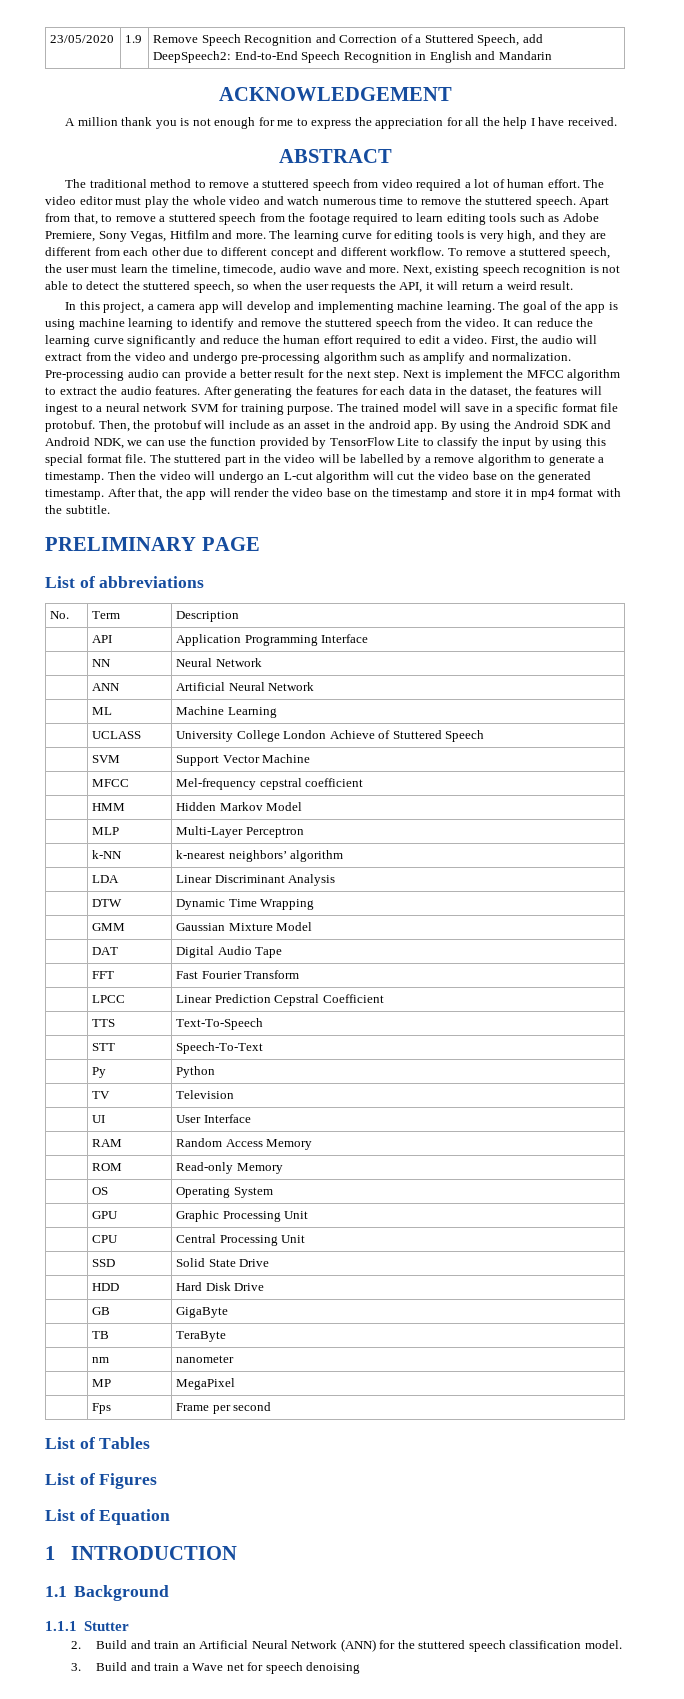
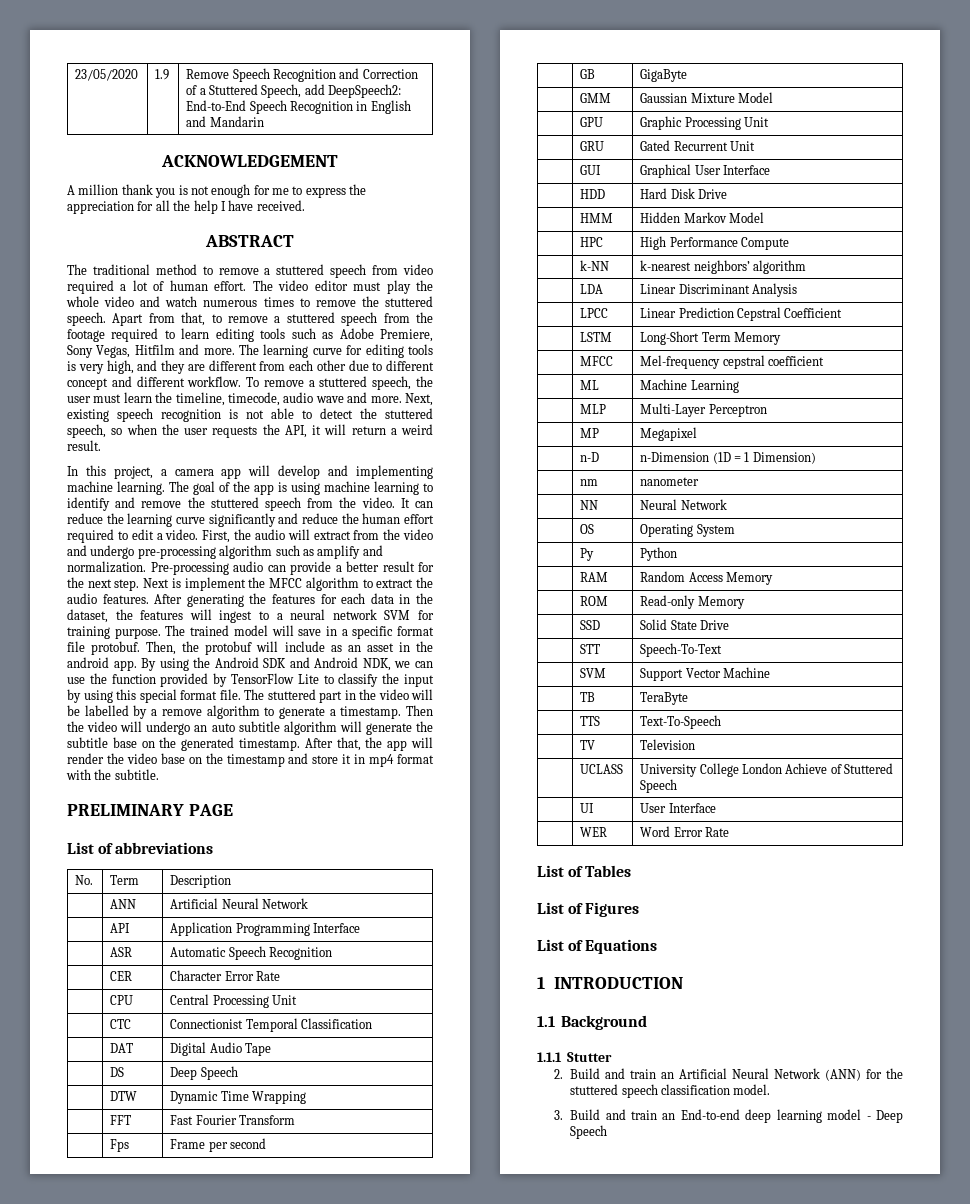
[379,197,404,205] time -> [263,297,294,307] times
[283,471,470,483] L-cut algorithm will cut the video -> [211,721,433,735] [67,737,108,748] auto subtitle algorithm will generate the subtitle
(240, 616) none -> [110,899,137,909] [170,898,308,909] // | ANN | Artificial Neural Network
[92,659,112,667] [176,658,262,667] [92,683,121,691] [176,682,315,691] [92,707,113,715] [176,706,277,718] [92,731,142,739] [176,730,485,742] [92,755,121,763] [176,754,311,766] [92,779,130,787] [176,778,364,790] NN | Neural Network // | ANN | Artificial Neural Network // | ML | Machine Learning // | UCLASS | University College London Achieve of Stuttered Speech // | SVM | Support Vector Machine // | MFCC | Mel-frequency cepstral coefficient -> [110,947,133,957] [170,946,332,960] [110,971,133,981] [170,970,280,981] [110,995,134,1005] [170,994,297,1008] [110,1019,132,1029] [170,1018,372,1032] [110,1043,134,1053] [170,1042,271,1056] [110,1067,125,1077] [170,1066,238,1080] [110,1091,138,1101] [170,1091,306,1104] [110,1115,132,1125] [170,1115,295,1125] [110,1139,130,1152] [170,1138,266,1152] [580,69,596,79] [640,69,688,82] [580,93,612,103] [640,92,773,103] [580,117,604,127] [640,116,769,130] [580,141,605,151] [640,140,755,151] [580,165,602,175] [640,164,770,178] [580,189,606,199] [640,188,727,199] ASR | Automatic Speech Recognition // | CER | Character Error Rate // | CPU | Central Processing Unit // | CTC | Connectionist Temporal Classification // | DAT | Digital Audio Tape // | DS | Deep Speech // | DTW | Dynamic Time Wrapping // | FFT | Fast Fourier Transform // | Fps | Frame per second // | GB | GigaByte // | GMM | Gaussian Mixture Model // | GPU | Graphic Processing Unit // | GRU | Gated Recurrent Unit // | GUI | Graphical User Interface // | HDD | Hard Disk Drive
[92,827,120,835] [176,826,304,838] MLP | Multi-Layer Perceptron -> [580,237,604,247] [640,236,789,250] HPC | High Performance Compute
[92,899,123,907] [176,899,315,910] [92,923,126,931] [176,922,313,931] [92,947,119,955] [176,946,283,958] [92,971,115,979] [176,970,300,979] // | DTW | Dynamic Time Wrapping // | GMM | Gaussian Mixture Model // | DAT | Digital Audio Tape // | FFT | Fast Fourier Transform -> (797, 290) none
[92,1019,116,1027] [176,1018,264,1030] [92,1043,116,1051] [176,1042,264,1054] [92,1067,107,1078] [176,1066,216,1078] [92,1091,111,1099] [176,1090,235,1099] [92,1115,106,1123] [176,1114,251,1123] TTS | Text-To-Speech // | STT | Speech-To-Text // | Py | Python // | TV | Television // | UI | User Interface -> [580,332,613,342] [640,331,781,345] [580,356,614,366] [640,355,824,369] [580,380,600,390] [640,379,739,393] [580,404,607,414] [640,403,767,417] [580,428,600,438] [640,427,698,441] [580,452,600,462] [640,452,816,464] [580,479,599,486] [640,477,700,486] [580,500,599,510] [640,499,727,510] [580,524,595,534] [640,524,735,537] [580,548,595,561] [640,547,678,561] LSTM | Long-Short Term Memory // | MFCC | Mel-frequency cepstral coefficient // | ML | Machine Learning // | MLP | Multi-Layer Perceptron // | MP | Megapixel // | n-D | n-Dimension (1D = 1 Dimension) // | nm | nanometer // | NN | Neural Network // | OS | Operating System // | Py | Python
[92,1187,109,1195] [176,1187,273,1198] [92,1211,119,1219] [176,1210,309,1222] [92,1235,119,1243] [176,1234,306,1246] [92,1259,116,1267] [176,1258,270,1267] [92,1283,120,1291] [176,1282,265,1291] [92,1307,111,1315] [176,1307,229,1318] [92,1331,110,1339] [176,1331,227,1342] [92,1357,110,1363] [176,1355,235,1363] [92,1379,112,1387] [176,1378,236,1390] [92,1403,112,1414] [176,1402,272,1414] OS | Operating System // | GPU | Graphic Processing Unit // | CPU | Central Processing Unit // | SSD | Solid State Drive // | HDD | Hard Disk Drive // | GB | GigaByte // | TB | TeraByte // | nm | nanometer // | MP | MegaPixel // | Fps | Frame per second -> [580,620,601,630] [640,619,729,630] [580,644,601,654] [640,643,723,657] [580,668,607,678] [640,667,770,681] [580,692,596,702] [640,692,689,705] [580,716,601,726] [640,715,722,729] [580,740,596,750] [640,739,696,750] [580,764,624,774] [640,763,894,777] [640,779,678,793] [580,803,595,813] [640,803,716,813] [580,827,608,837] [640,826,729,837] SSD | Solid State Drive // | STT | Speech-To-Text // | SVM | Support Vector Machine // | TB | TeraByte // | TTS | Text-To-Speech // | TV | Television // | UCLASS | University College London Achieve of Stuttered Speech // | UI | User Interface // | WER | Word Error Rate
[99,1509,171,1525] Equation -> [585,939,658,954] Equations
[182,1662,361,1674] a Wave net for speech denoising -> [662,1109,903,1123] [570,1125,608,1139] an End-to-end deep learning model - Deep Speech

